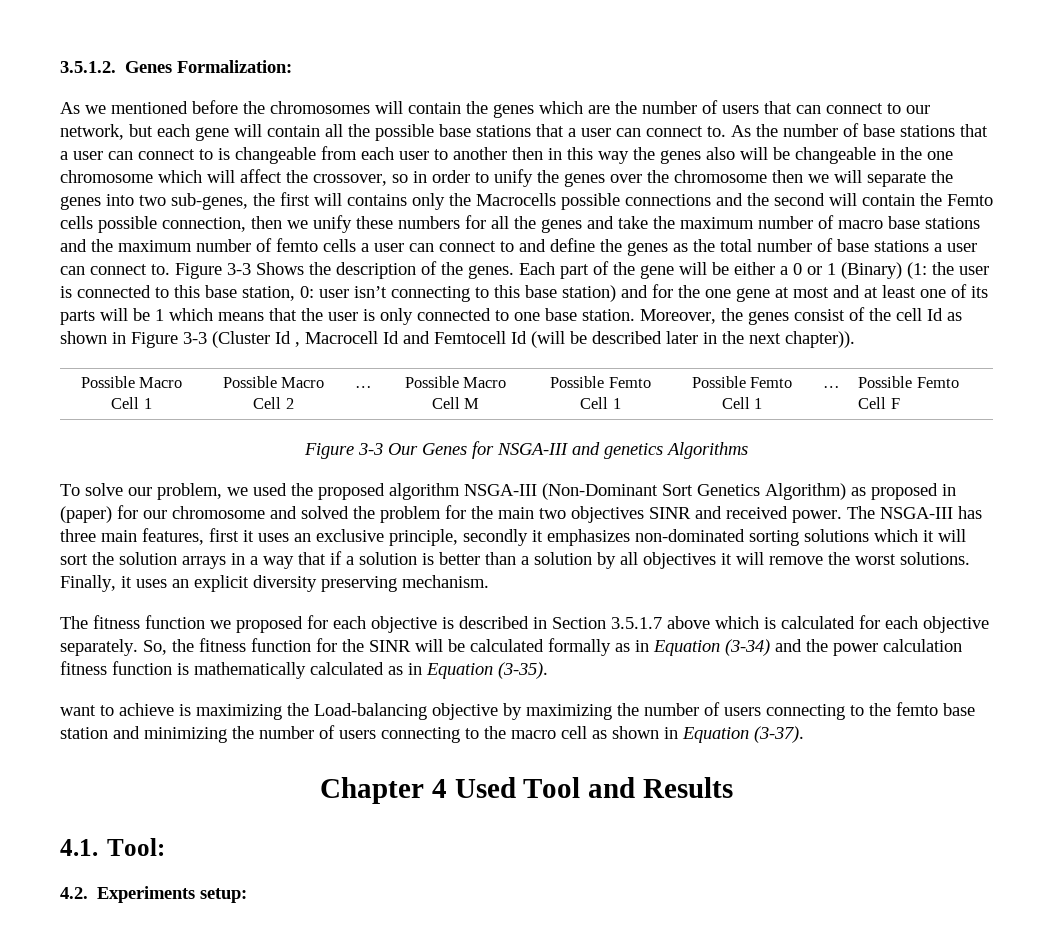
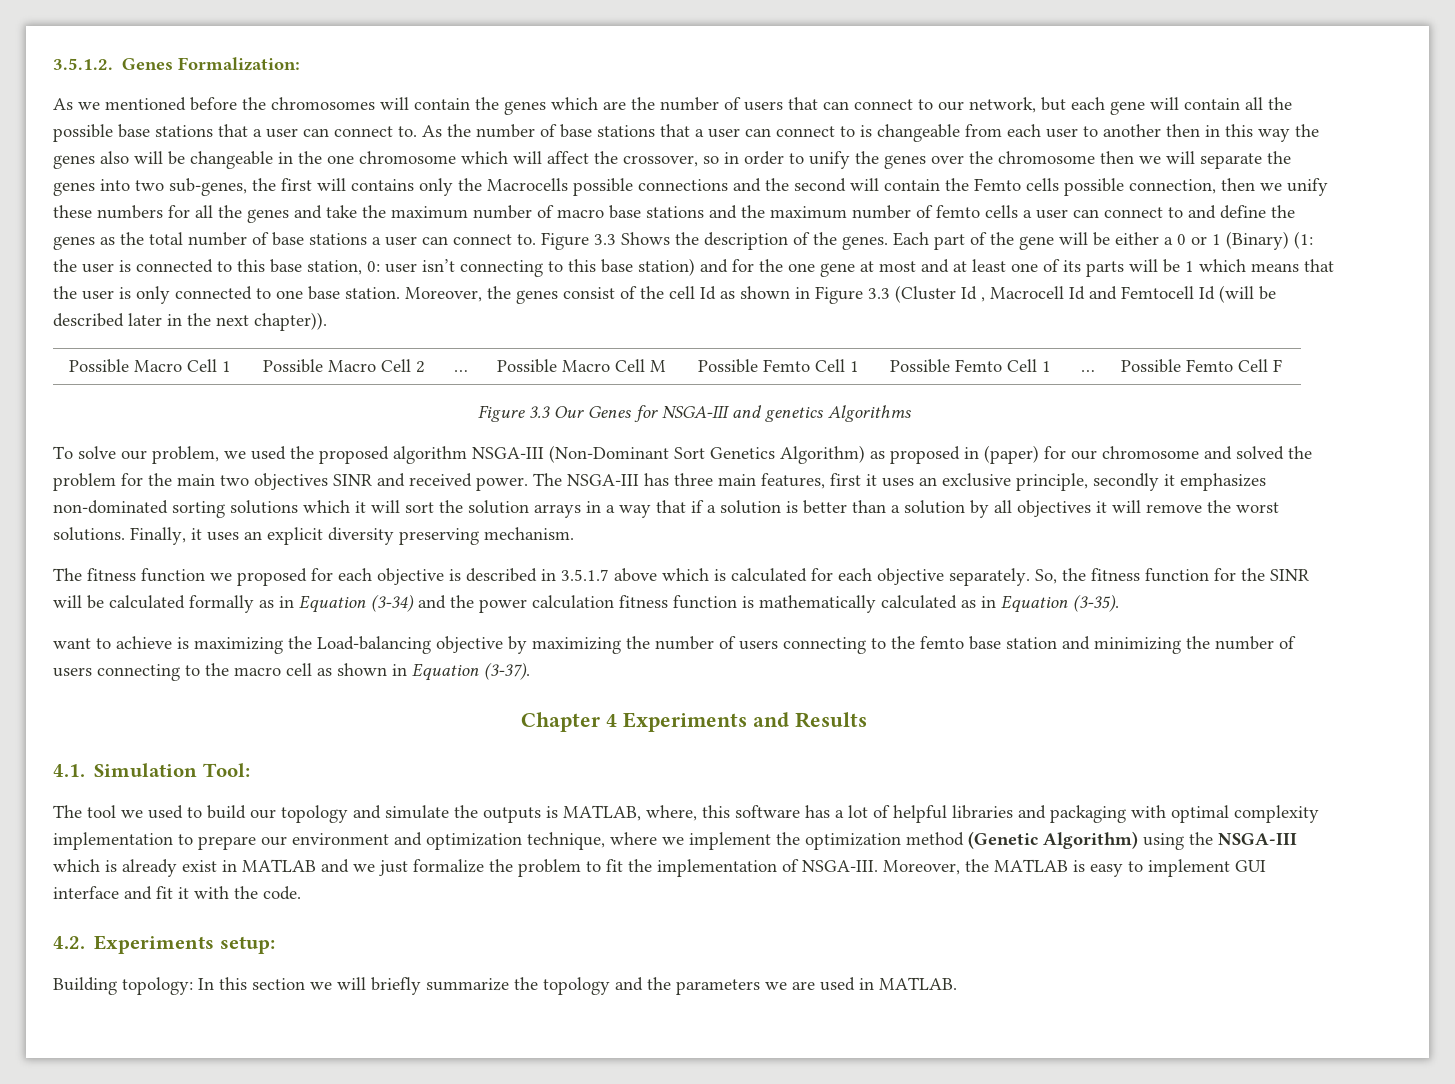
[227,263,251,275] 3-3 -> [594,234,616,245] 3.3
[183,332,207,344] 3-3 -> [868,288,890,299] 3.3
[358,443,383,455] 3-3 -> [528,406,550,418] 3.3
[552,617,606,629] Section -> (556, 575) none
[454,777,581,798] Used Tool -> [622,712,747,732] Experiments
(98, 847) none -> [94,763,198,777] Simulation
[60,886,248,903] 4.2. Experiments setup: -> [53,805,1319,823] [53,831,1297,850] [53,859,1266,877] [53,886,301,900] [53,935,275,954] [53,977,957,995] The tool we used to build our topology and simulate the outputs is MATLAB, where, this software has a lot of helpful libraries and packaging with optimal complexity implementation to prepare our environment and optimization technique, where we implement the optimization method (Genetic Algorithm) using the NSGA-III which is already exist in MATLAB and we just formalize the problem to fit the implementation of NSGA-III. Moreover, the MATLAB is easy to implement GUI interface and fit it with the code. // 4.2. Experiments setup: // Building topology: In this section we will briefly summarize the topology and the parameters we are used in MATLAB.

